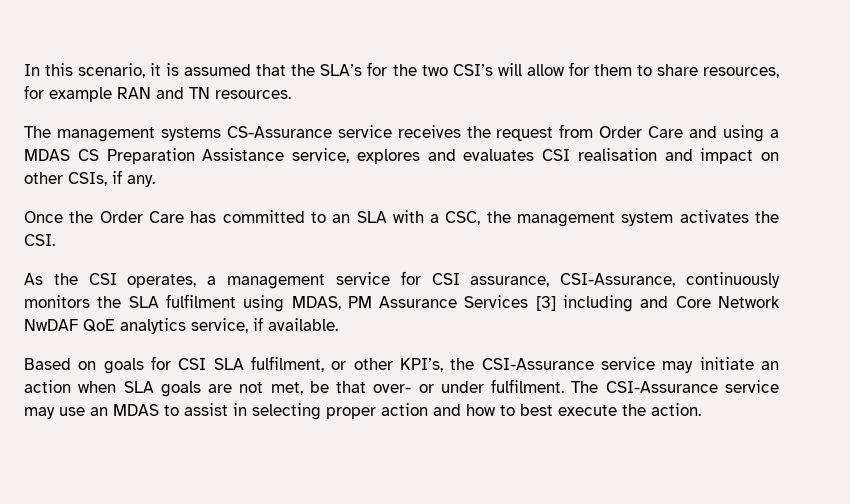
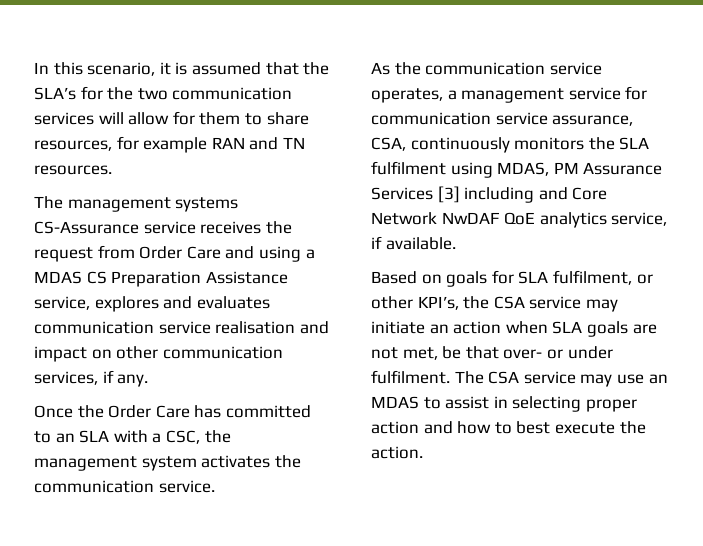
[452,64,493,76] CSI’s -> [172,87,293,100] [34,112,94,125] communication services
[542,149,570,161] CSI -> [34,321,211,334] communication service
[68,172,107,186] CSIs, -> [162,346,283,359] [34,371,98,385] communication services,
[24,234,55,246] CSI. -> [34,480,215,493] communication service.
[88,273,117,285] CSI -> [425,62,602,75] communication service
[431,273,676,287] CSI assurance, CSI-Assurance, -> [371,112,634,126] [371,137,406,151] communication service assurance, CSA,
[178,358,207,370] CSI -> (514, 277) none
[481,358,594,370] CSI-Assurance -> [493,296,525,309] CSA
[605,381,718,393] CSI-Assurance -> [488,371,520,384] CSA

